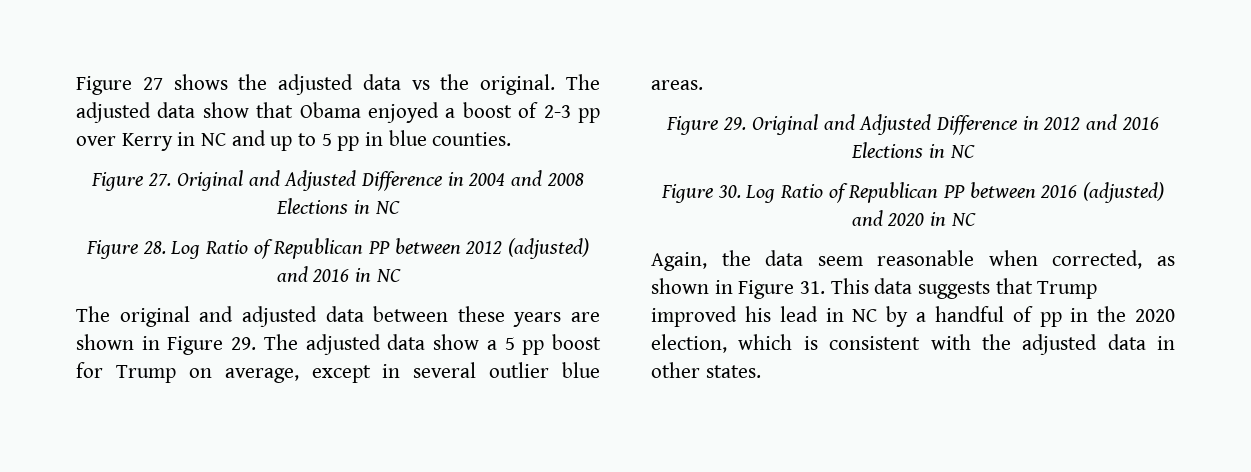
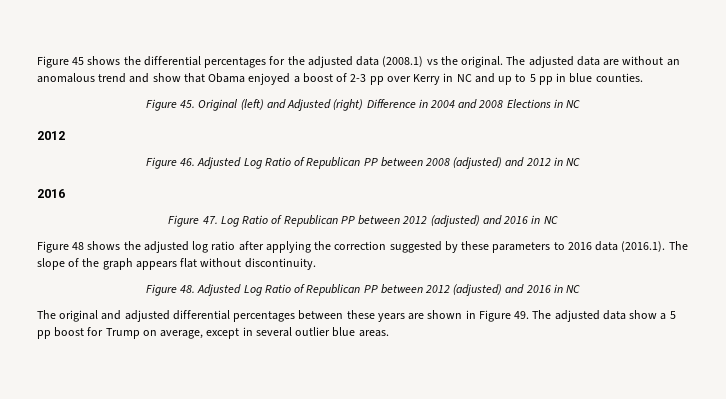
[76,74,401,95] Figure 27 shows the adjusted data -> [37,56,424,68] Figure 45 shows the differential percentages for the adjusted data (2008.1)
(196, 110) none -> [603,56,680,66] [37,73,150,83] are without an anomalous trend and
[148,170,357,191] 27. Original and Adjusted -> [180,99,364,111] 45. Original (left) and Adjusted (right)
[85,240,166,259] // Figure 28. -> [37,131,65,140] [145,157,581,169] [37,189,65,198] [168,215,558,227] [37,241,688,253] [37,258,316,270] [145,284,242,296] // 2012 // Figure 46. Adjusted Log Ratio of Republican PP between 2008 (adjusted) and 2012 in NC // 2016 // Figure 47. Log Ratio of Republican PP between 2012 (adjusted) and 2016 in NC // Figure 48 shows the adjusted log ratio after applying the correction suggested by these parameters to 2016 data (2016.1). The slope of the graph appears flat without discontinuity. // Figure 48. Adjusted
[325,306,364,322] data -> [172,310,296,322] differential percentages
[231,337,257,350] 29. -> [514,311,530,319] 49.
[666,114,1159,135] [851,142,975,158] [660,182,1165,203] [851,210,976,226] [651,250,1175,271] [651,278,1098,299] [651,306,1175,327] [651,334,1175,355] [651,362,761,378] // Figure 29. Original and Adjusted Difference in 2012 and 2016 Elections in NC // Figure 30. Log Ratio of Republican PP between 2016 (adjusted) and 2020 in NC // Again, the data seem reasonable when corrected, as shown in Figure 31. This data suggests that Trump improved his lead in NC by a handful of pp in the 2020 election, which is consistent with the adjusted data in other states. -> (389, 333) none

